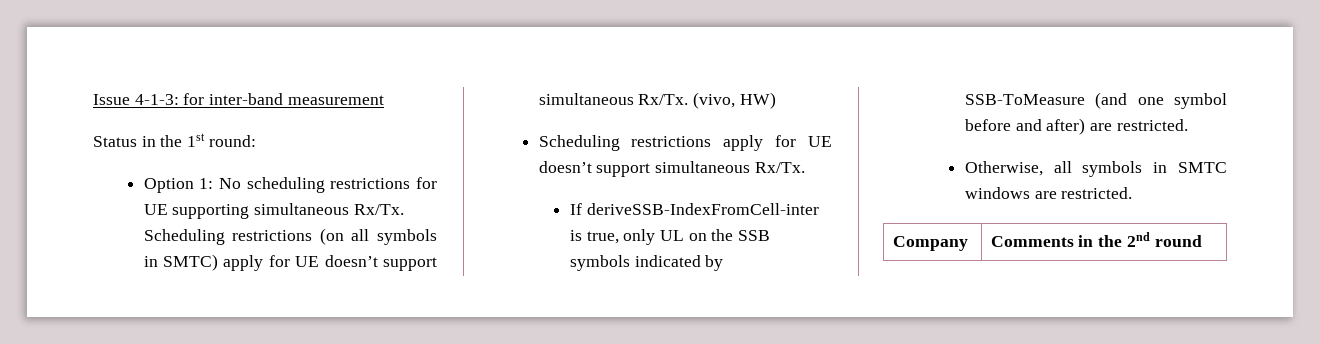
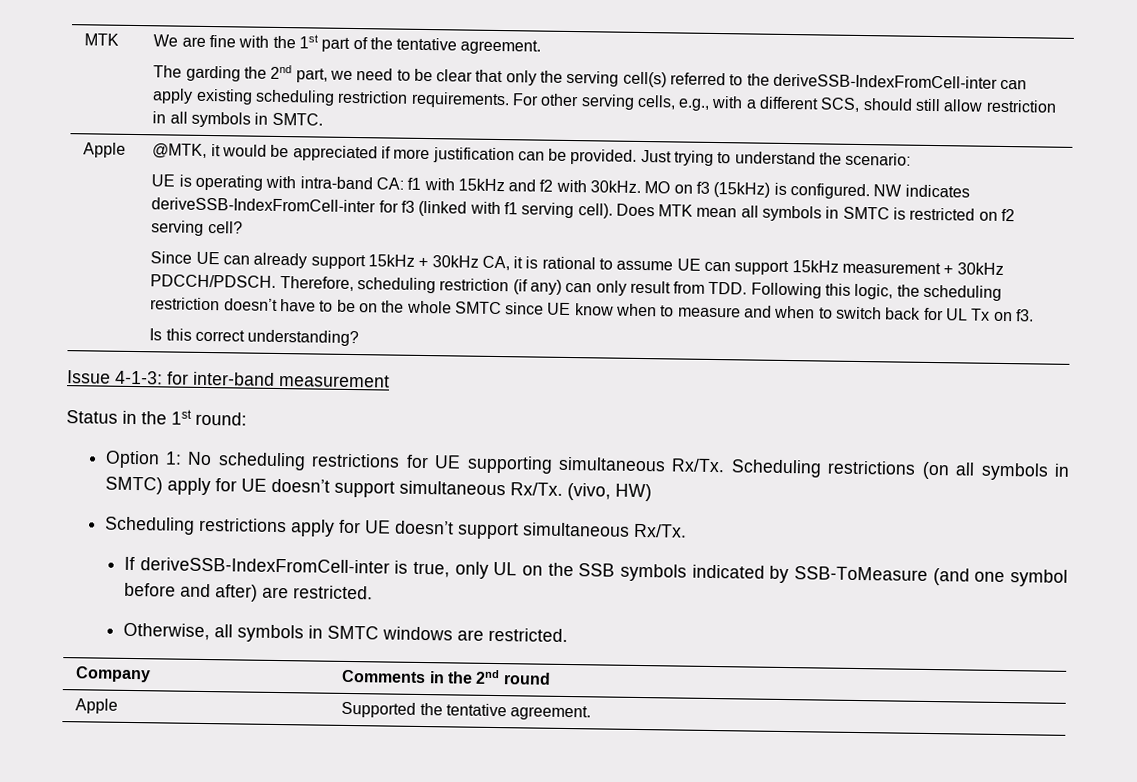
(93, 99) none -> [84,33,120,46] [153,34,542,55] [153,64,1028,90] [152,88,1057,113] [152,111,323,128] [83,142,127,158] [152,143,912,166] [151,174,970,200] [151,197,1016,222] [151,220,243,236] [150,251,1004,276] [150,274,1003,301] [150,297,1034,322] [149,328,360,347] MTK | We are fine with the 1st part of the tentative agreement. // The garding the 2nd part, we need to be clear that only the serving cell(s) referred to the deriveSSB-IndexFromCell-inter can apply existing scheduling restriction requirements. For other serving cells, e.g., with a different SCS, should still allow restriction in all symbols in SMTC. // Apple | @MTK, it would be appreciated if more justification can be provided. Just trying to understand the scenario: // UE is operating with intra-band CA: f1 with 15kHz and f2 with 30kHz. MO on f3 (15kHz) is configured. NW indicates deriveSSB-IndexFromCell-inter for f3 (linked with f1 serving cell). Does MTK mean all symbols in SMTC is restricted on f2 serving cell? // Since UE can already support 15kHz + 30kHz CA, it is rational to assume UE can support 15kHz measurement + 30kHz PDCCH/PDSCH. Therefore, scheduling restriction (if any) can only result from TDD. Following this logic, the scheduling restriction doesn’t have to be on the whole SMTC since UE know when to measure and when to switch back for UL Tx on f3. // Is this correct understanding? //
(1202, 241) none -> [75,698,119,714] [341,701,592,721] // Apple | Supported the tentative agreement.

